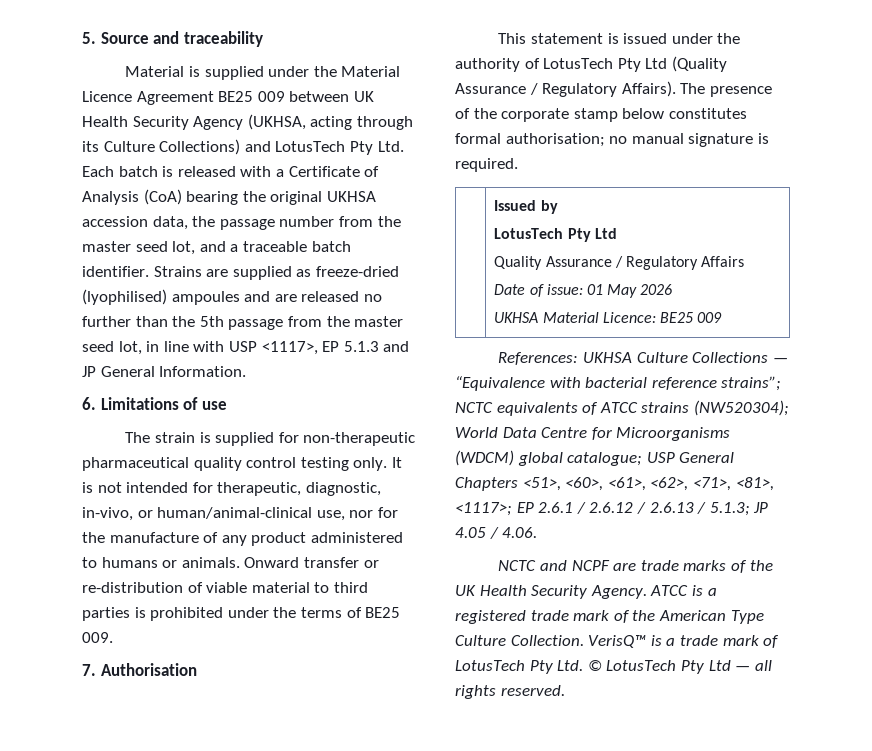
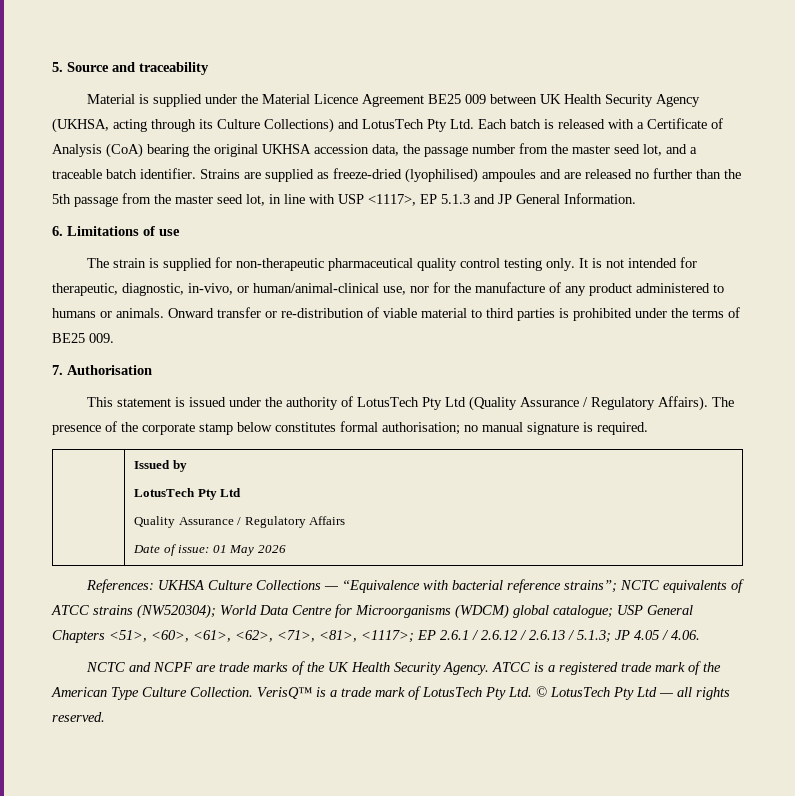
[494,312,723,323] // UKHSA Material Licence: BE25 009 -> (286, 549) none

